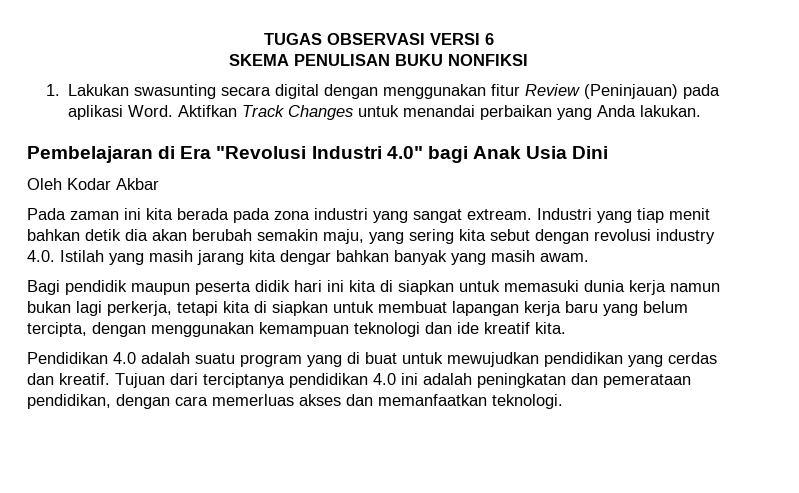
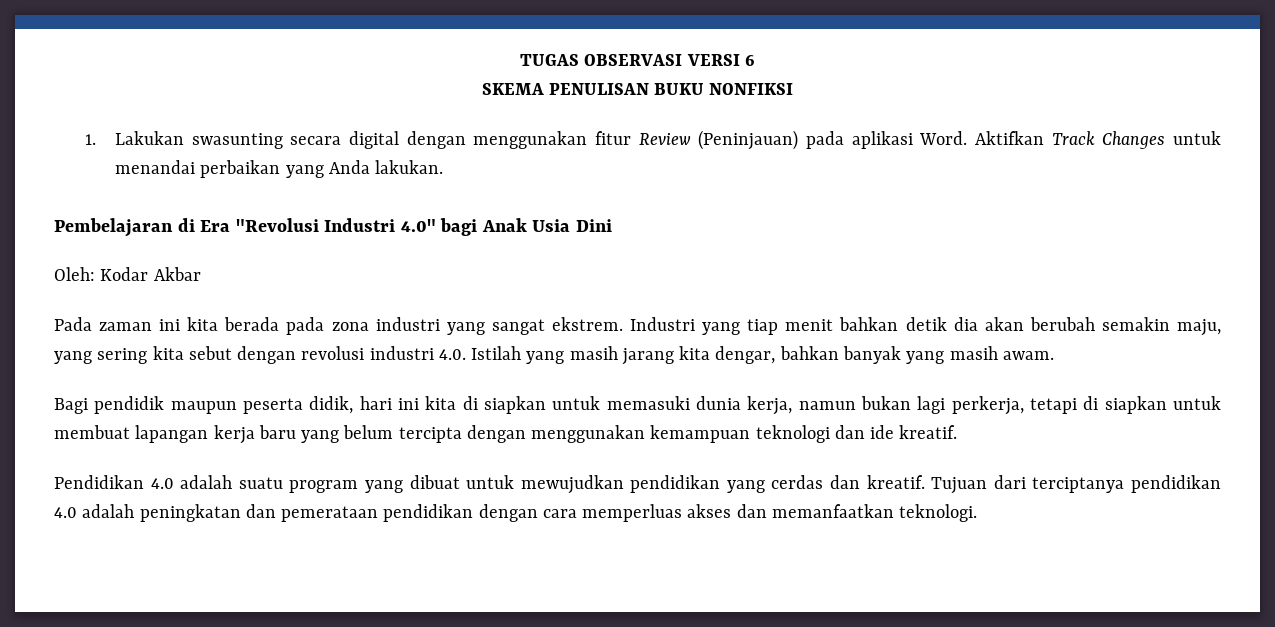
[27,178,62,190] Oleh -> [54,267,95,281] Oleh:
[467,209,532,220] extream. -> [551,317,623,331] ekstrem.
[656,229,715,244] industry -> [369,346,434,360] industri
[280,250,331,265] dengar -> [715,346,776,364] dengar,
[255,280,290,292] didik -> [309,396,354,414] didik,
[629,280,666,295] kerja -> [747,396,793,415] kerja,
[223,301,250,313] kita -> (1078, 406) none
[27,322,87,337] tercipta, -> [398,427,462,443] tercipta
[484,322,566,334] kreatif kita. -> [899,425,958,439] kreatif.
[347,352,397,364] di buat -> [409,475,460,489] dibuat
[401,373,418,385] ini -> (77, 512) none
[27,394,111,409] pendidikan, -> [383,504,474,522] pendidikan
[212,394,294,406] memerluas -> [582,504,683,522] memperluas

